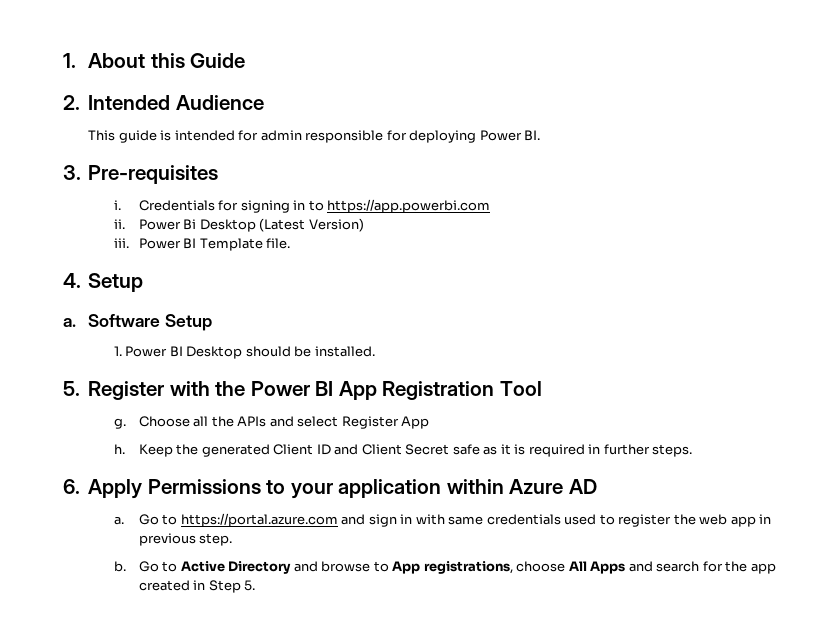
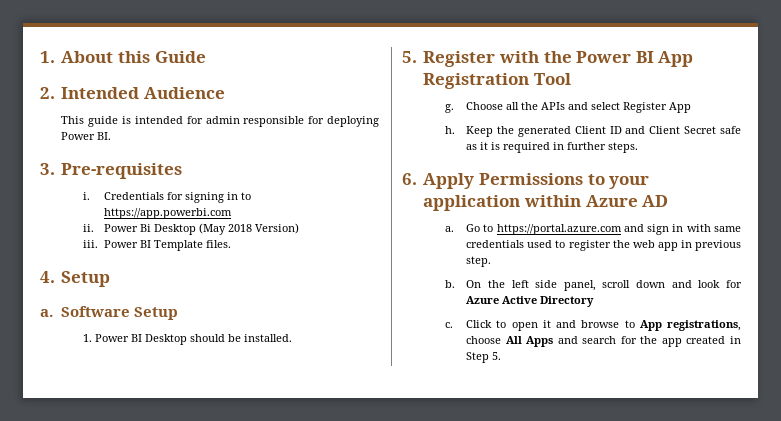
[259,218,306,232] (Latest -> [199,223,253,235] (May 2018
[266,238,291,249] file. -> [206,240,232,248] files.
[138,561,292,574] Go to Active Directory -> [466,280,742,291] [466,296,595,307] [444,320,551,331] On the left side panel, scroll down and look for Azure Active Directory // c. Click to open it

